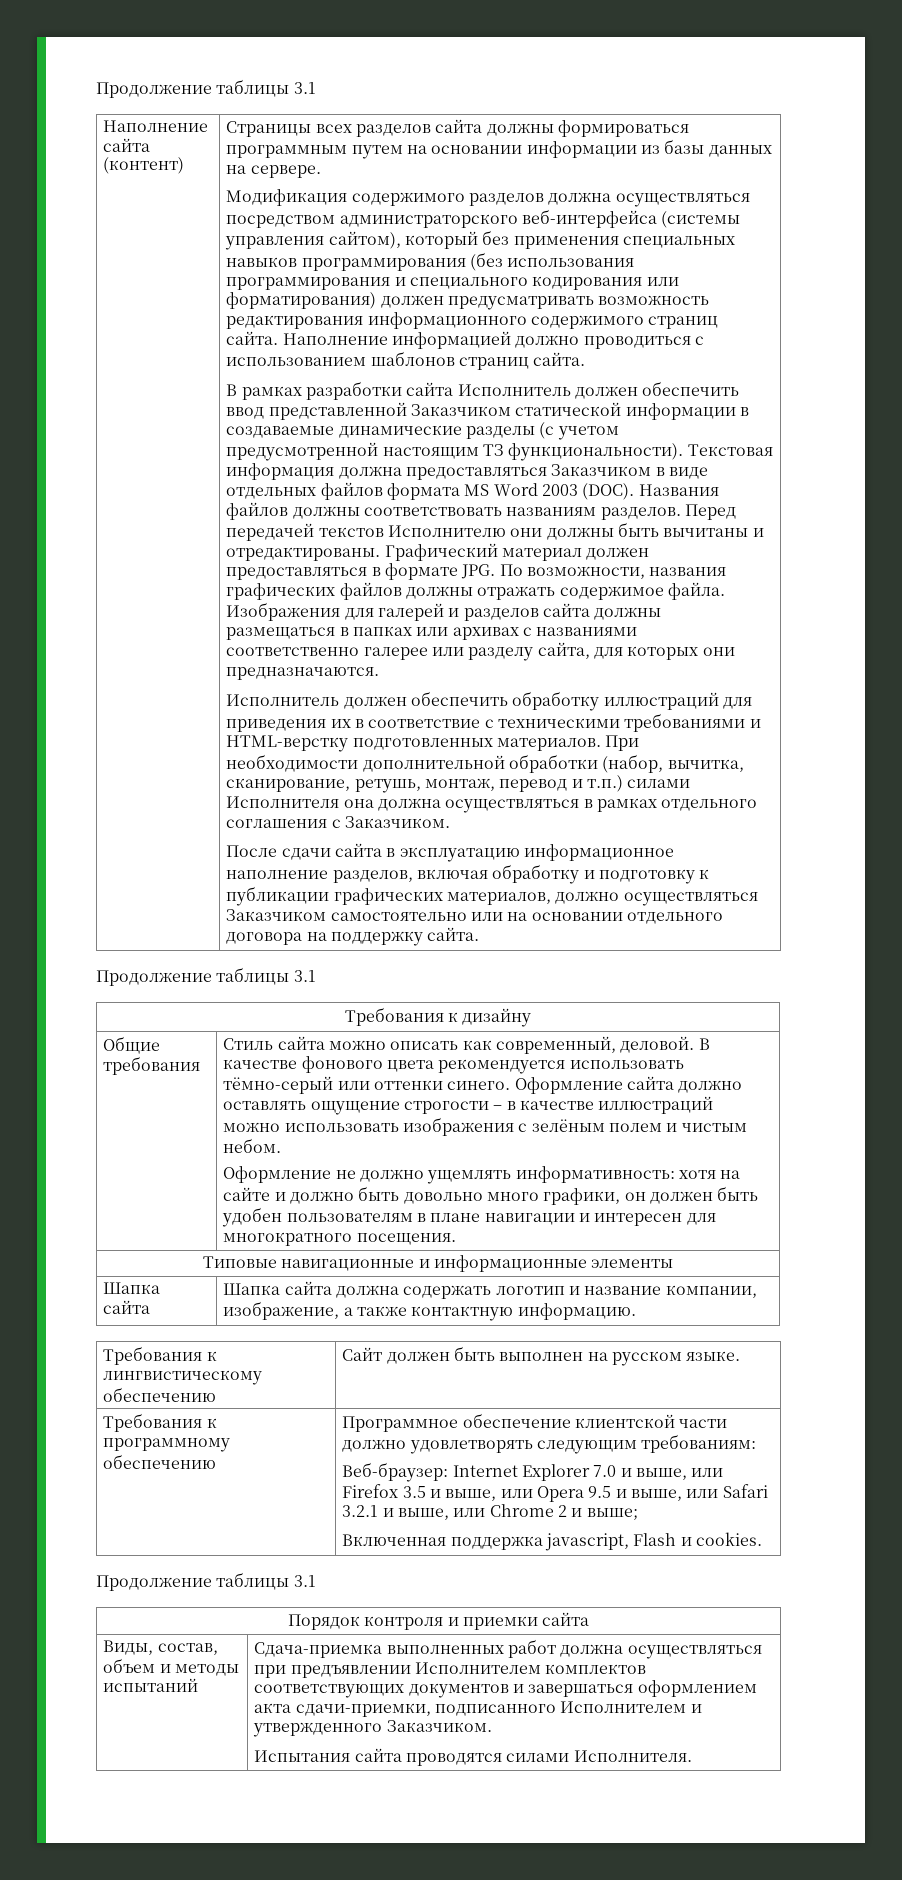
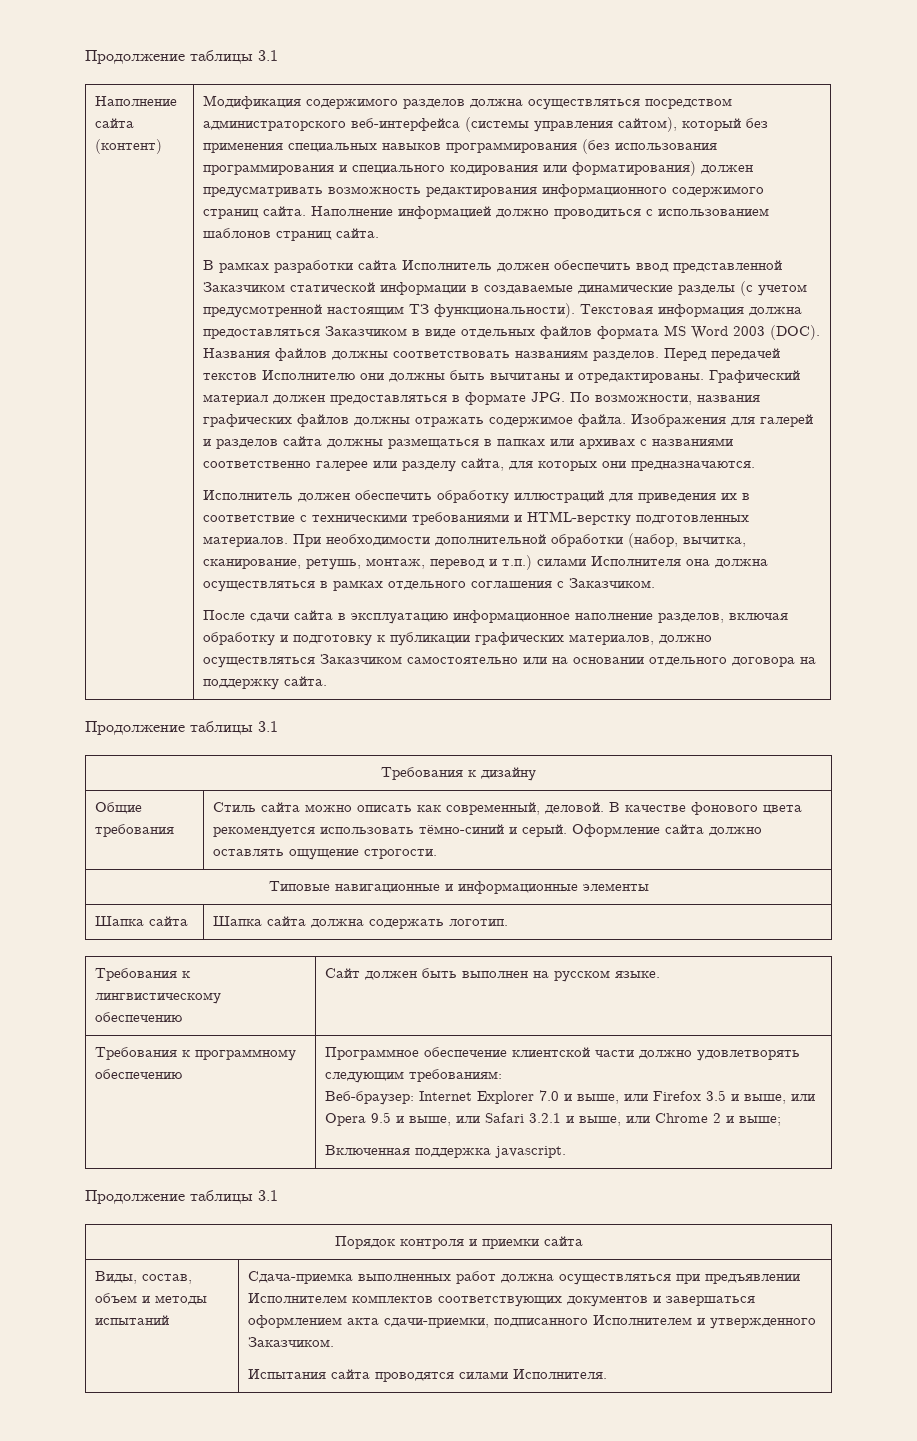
[226,119,690,137] [226,139,772,159] [226,165,321,178] Страницы всех разделов сайта должны формироваться программным путем на основании информации из базы данных на сервере. // -> (163, 146) none
[223,1076,511,1094] тёмно-серый или оттенки синего. -> [419,824,568,837] тёмно-синий и серый.
[404,1096,714,1114] [223,1117,747,1136] [223,1138,282,1153] [223,1166,741,1184] [223,1186,759,1205] [222,1207,716,1227] [223,1232,456,1246] строгости – в качестве иллюстраций можно использовать изображения с зелёным полем и чистым небом. // Оформление не должно ущемлять информативность: хотя на сайте и должно быть довольно много графики, он должен быть удобен пользователям в плане навигации и интересен для многократного посещения. -> [364,849,438,859] строгости.
[495,1285,757,1298] [223,1301,636,1321] логотип и название компании, изображение, а также контактную информацию. -> [449,919,509,926] логотип.
[545,1532,763,1551] javascript, Flash и cookies. -> [495,1146,567,1158] javascript.

